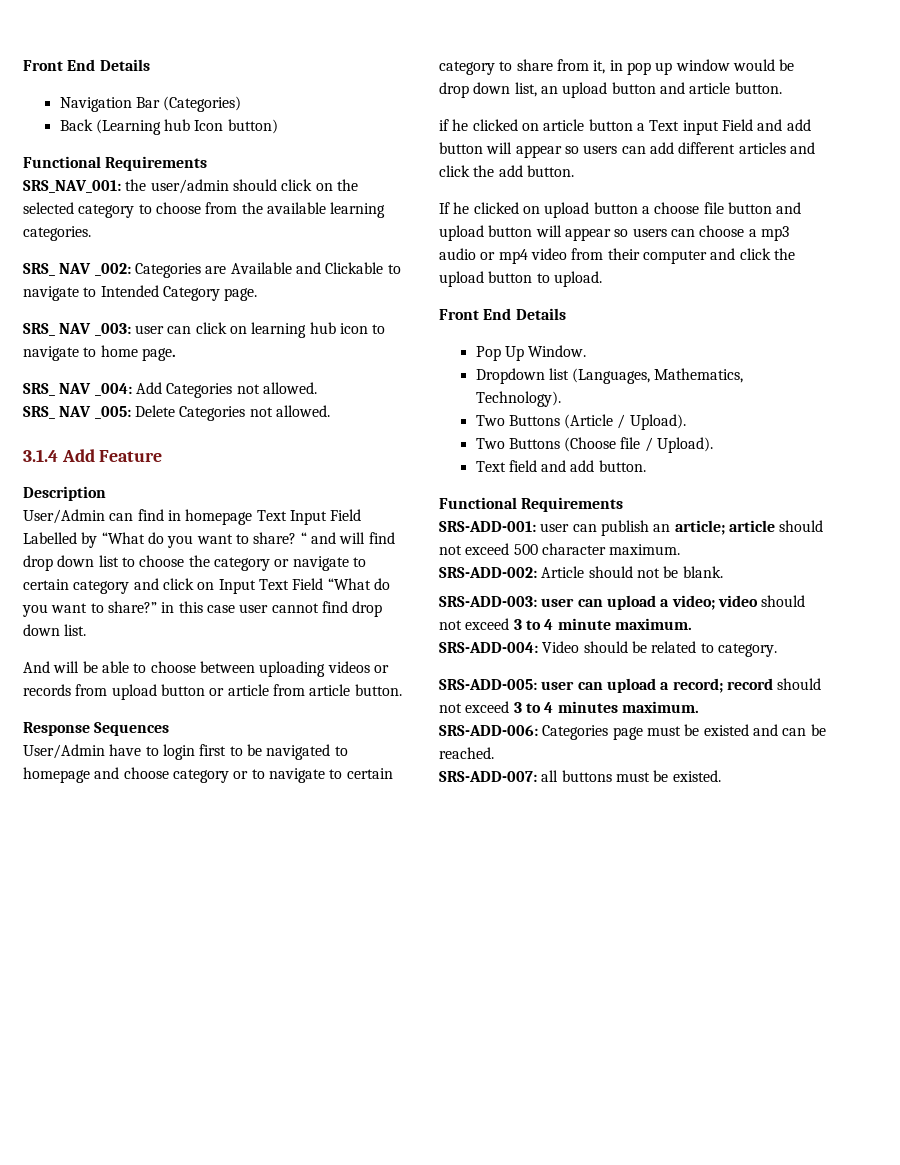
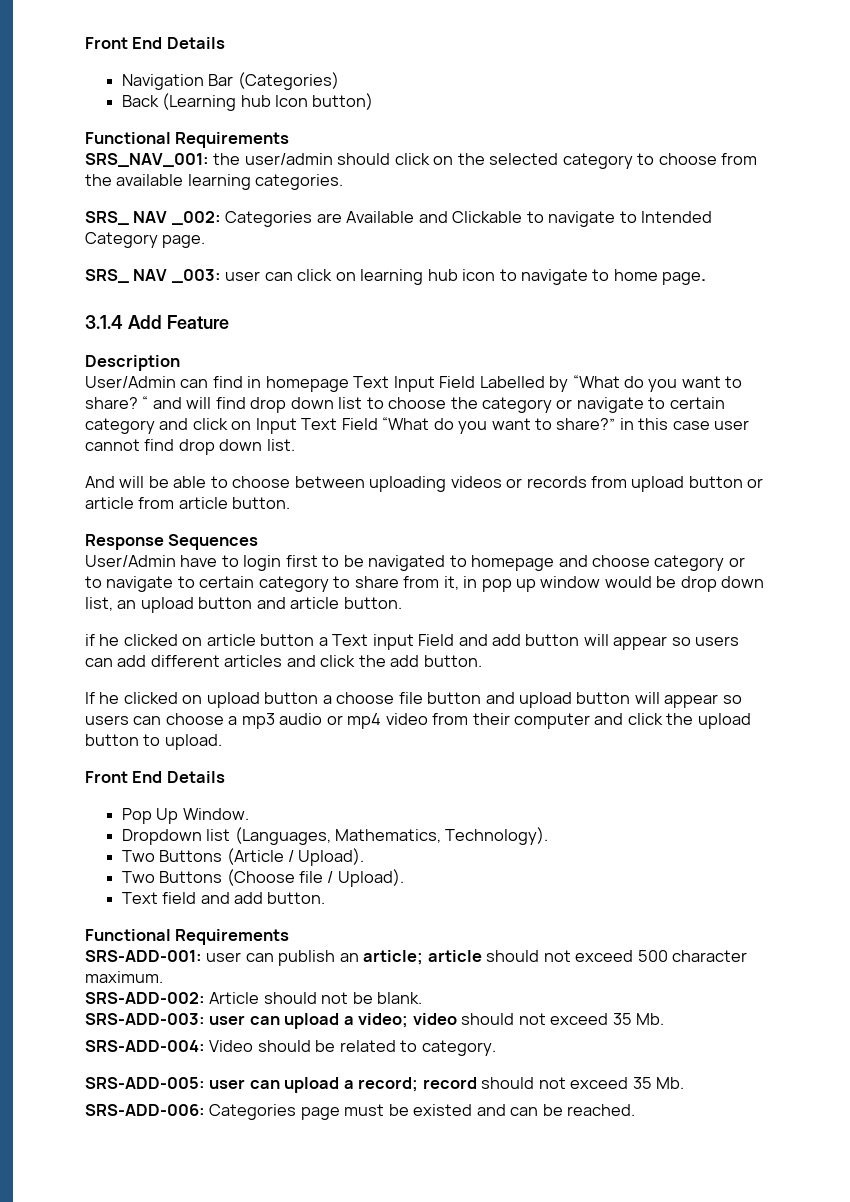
[23,382,317,398] [23,405,330,421] // SRS_ NAV _004: Add Categories not allowed. // SRS_ NAV _005: Delete Categories not allowed. -> (707, 278) none
[513,618,692,630] 3 to 4 minute maximum. -> [612,1013,665,1025] 35 Mb.
[513,701,699,713] 3 to 4 minutes maximum. -> [632,1077,685,1089] 35 Mb.
[439,770,721,782] // SRS-ADD-007: all buttons must be existed. -> (636, 1110) none

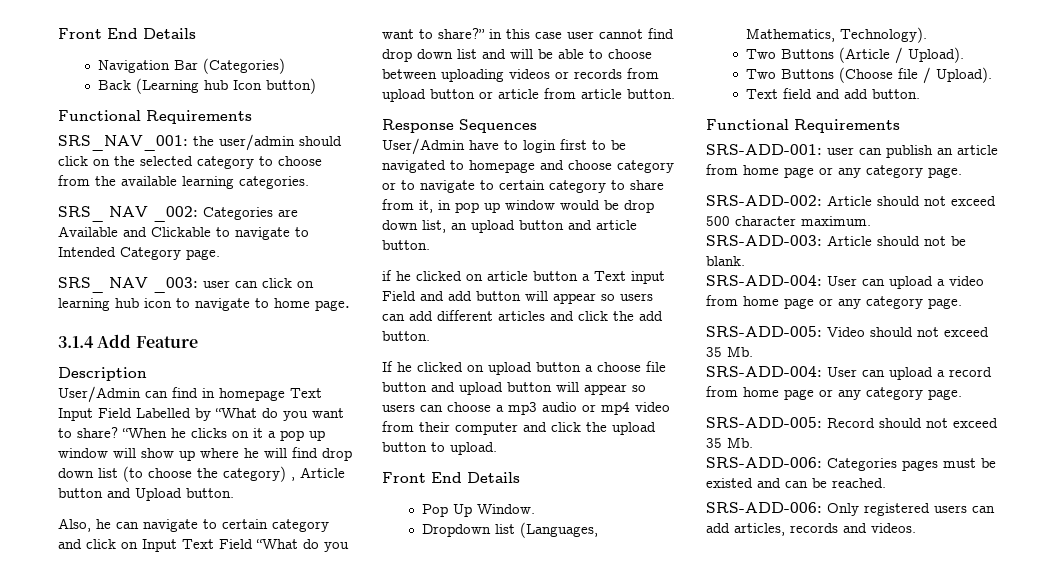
[142,396,182,409] “ and -> [122,428,325,441] [58,448,259,461] “When he clicks on it a pop up window will show up where he
[366,397,384,409] to -> [123,466,143,482] (to
[482,397,573,413] category or -> [223,466,345,482] [58,488,234,501] [58,518,139,532] category) , Article button and Upload button. // Also, he can
[266,439,295,451] [85,476,115,488] list. // And -> [457,49,506,59] list and
[363,950,482,965] article; article -> [957,145,998,155] [706,164,962,178] [706,195,872,206] article from home page or any category page. // SRS-ADD-002: Article
[85,992,205,1004] SRS-ADD-002: -> [706,235,822,246] SRS-ADD-003:
[85,1013,457,1029] SRS-ADD-003: user can upload a video; video -> [706,275,984,289] [706,295,962,309] [706,326,865,337] SRS-ADD-004: User can upload a video from home page or any category page. // SRS-ADD-005: Video
[209,1040,496,1056] [85,1077,477,1093] Video should be related to category. // SRS-ADD-005: user can upload a record; record -> [827,367,992,380] [706,386,962,400] [706,417,875,428] User can upload a record from home page or any category page. // SRS-ADD-005: Record
[300,1107,340,1120] page -> [902,460,938,471] pages
(636, 1110) none -> [706,502,995,516] [706,523,916,536] // SRS-ADD-006: Only registered users can add articles, records and videos.

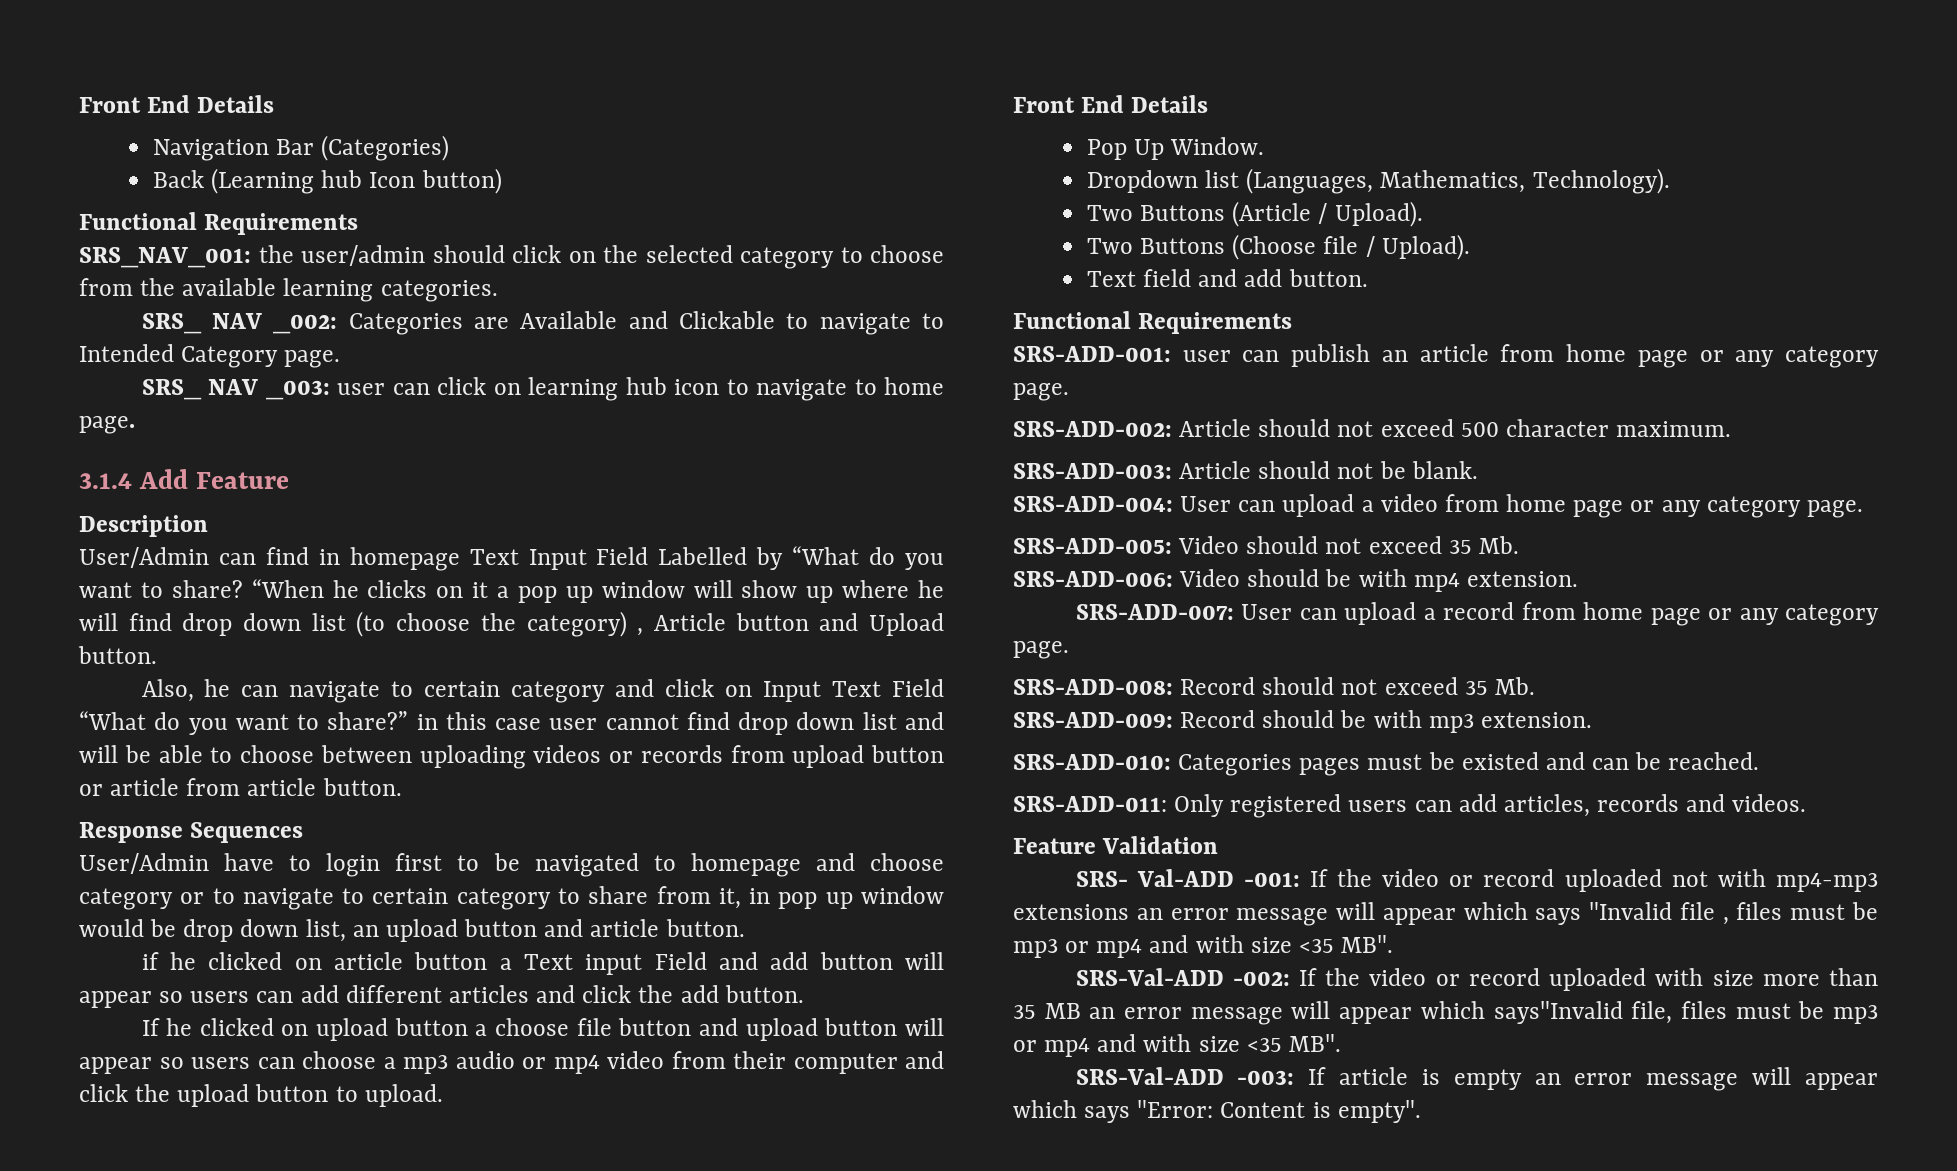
[706,366,822,377] SRS-ADD-004: -> [1013,569,1578,592] [1075,604,1234,620] SRS-ADD-006: Video should be with mp4 extension. // SRS-ADD-007:
[706,417,822,428] SRS-ADD-005: -> [1013,679,1173,695] SRS-ADD-008:
[706,457,822,468] SRS-ADD-006: -> [1013,710,1592,733] [1013,754,1171,770] SRS-ADD-009: Record should be with mp3 extension. // SRS-ADD-010:
[706,502,822,513] SRS-ADD-006: -> [1013,796,1167,812] SRS-ADD-011:
(916, 528) none -> [1013,836,1219,854] [1075,869,1878,892] [1013,902,1878,926] [1013,935,1394,958] [1075,968,1878,991] [1013,1001,1878,1025] [1013,1034,1341,1057] [1075,1067,1878,1091] [1013,1100,1421,1123] // Feature Validation // SRS- Val-ADD -001: If the video or record uploaded not with mp4-mp3 extensions an error message will appear which says "Invalid file , files must be mp3 or mp4 and with size <35 MB". // SRS-Val-ADD -002: If the video or record uploaded with size more than 35 MB an error message will appear which says"Invalid file, files must be mp3 or mp4 and with size <35 MB". // SRS-Val-ADD -003: If article is empty an error message will appear which says "Error: Content is empty".

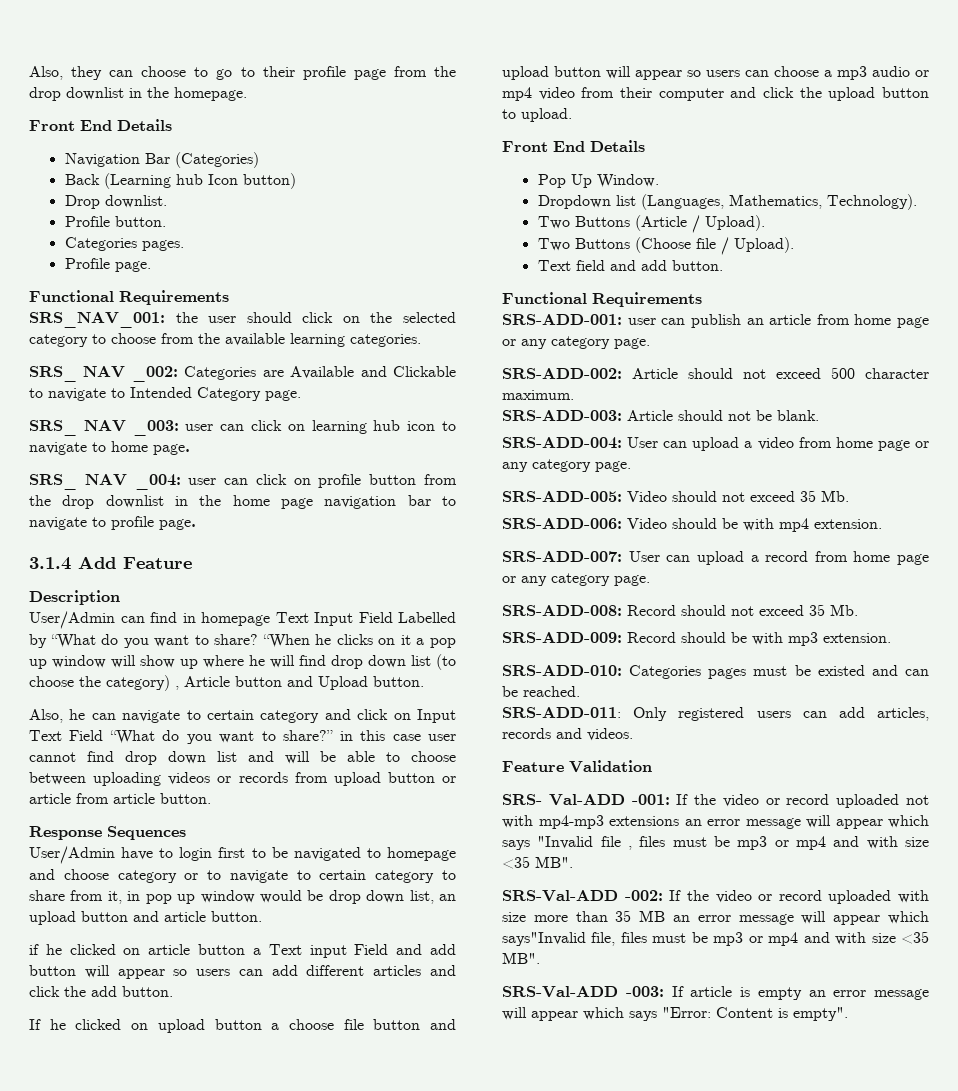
(79, 105) none -> [29,66,456,80] [29,87,247,101] Also, they can choose to go to their profile page from the drop downlist in the homepage. //
(502, 181) none -> [64,195,167,209] [64,216,166,227] [64,237,184,251] [64,258,151,272] // Drop downlist. // Profile button. // Categories pages. // Profile page.
[301,245,425,266] user/admin -> [208,316,237,323] user
(135, 425) none -> [29,474,457,490] [29,495,456,509] [29,516,196,530] // SRS_ NAV _004: user can click on profile button from the drop downlist in the home page navigation bar to navigate to profile page.

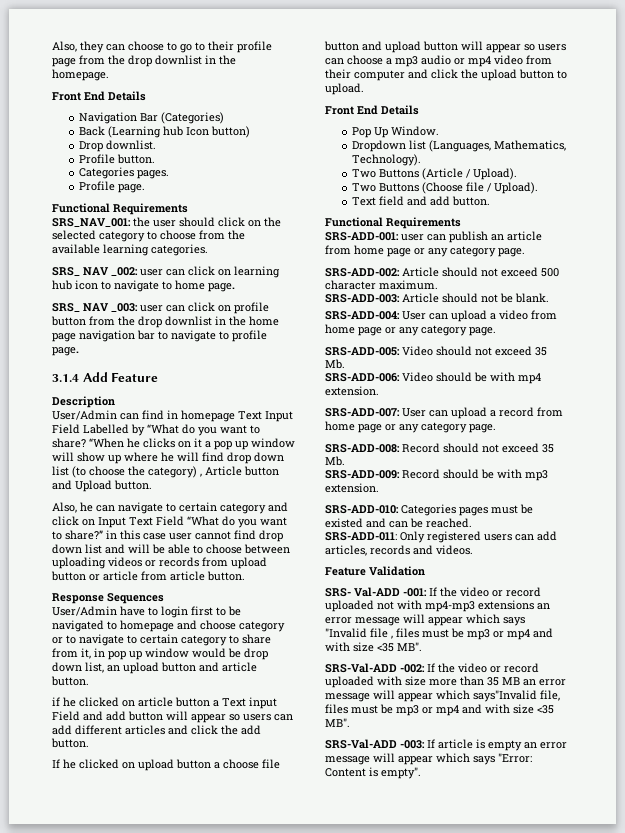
[184,366,456,380] [29,387,301,401] [29,420,179,436] Categories are Available and Clickable to navigate to Intended Category page. // SRS_ NAV _003: -> (138, 271) none
[134,474,181,490] _004: -> [111,303,138,312] _003:

